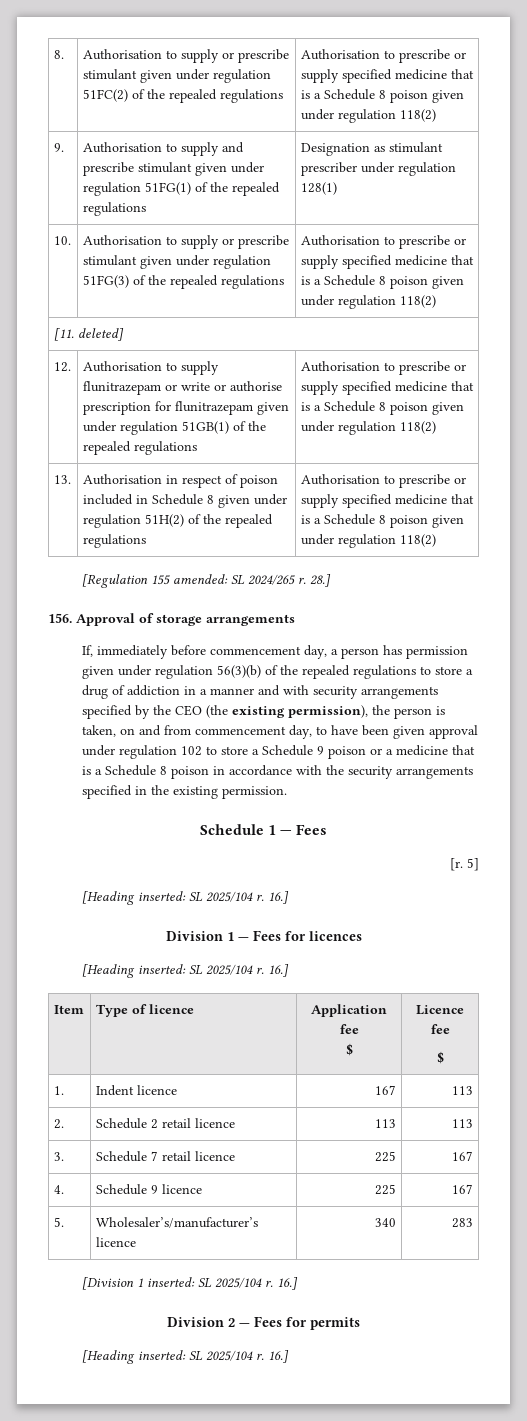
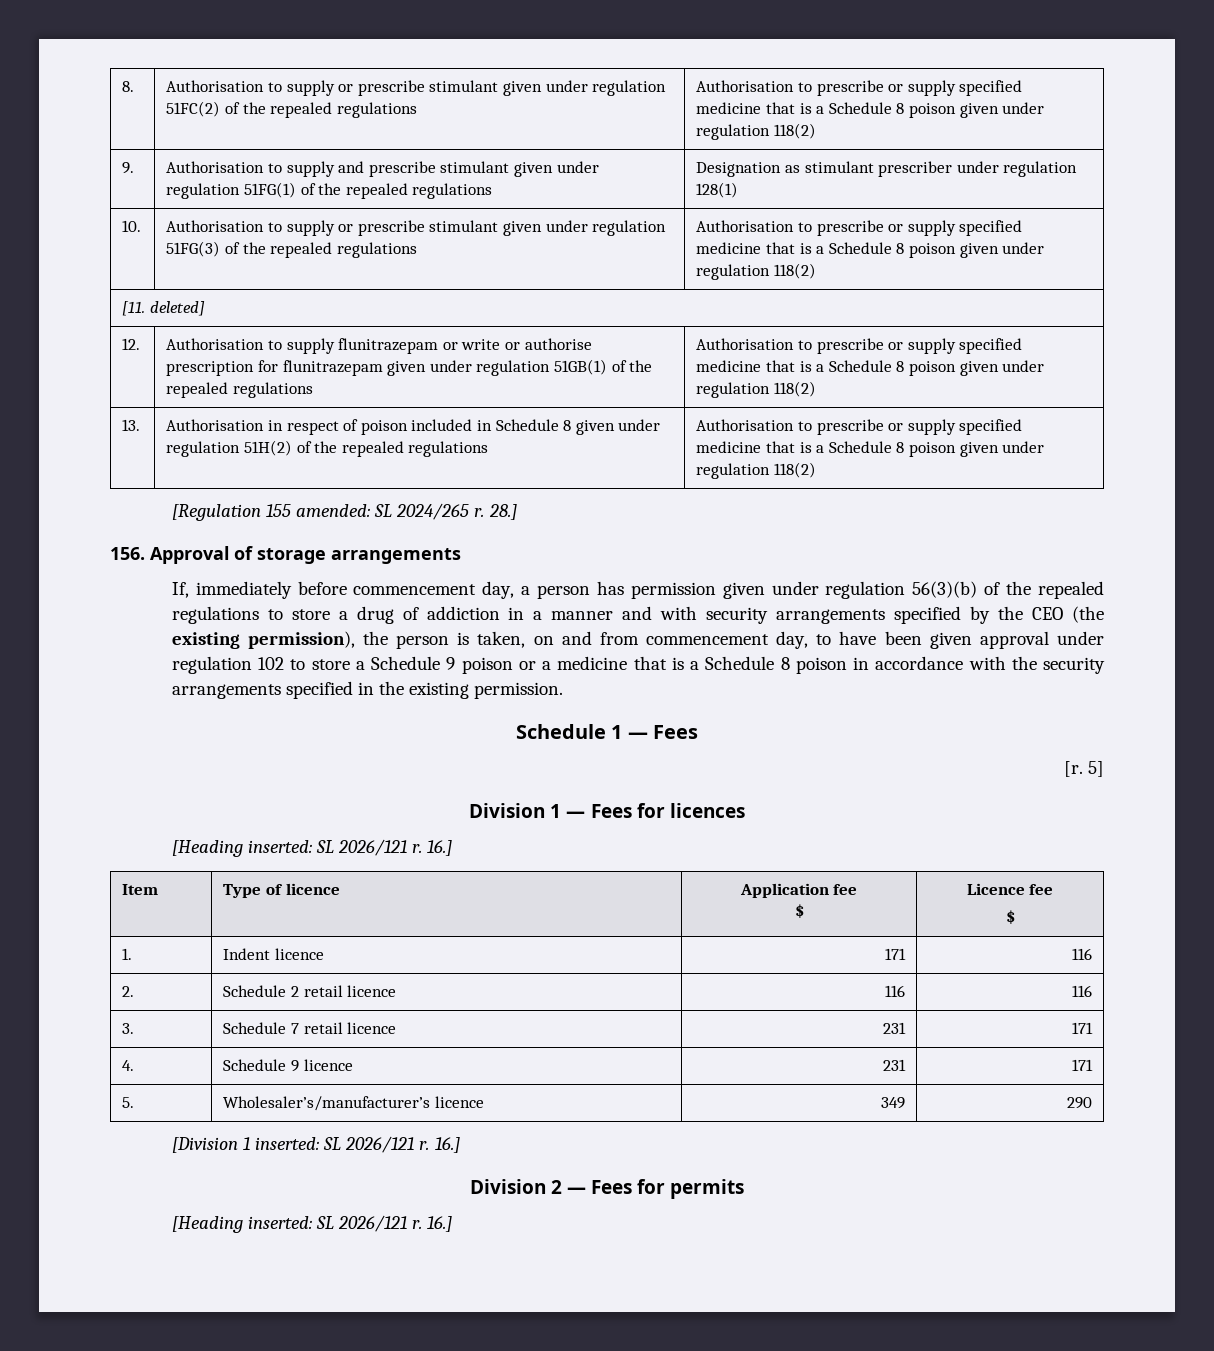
[82,891,290,905] // [Heading inserted: SL 2025/104 r. 16.] -> (1104, 769) none
[206,964,254,975] 2025/104 -> [338,839,408,856] 2026/121
[375,1085,397,1095] [452,1086,474,1095] 167 | 113 -> [884,948,906,960] [1071,948,1092,960] 171 | 116
[375,1119,397,1128] [452,1119,474,1128] 113 | 113 -> [884,985,905,997] [1071,985,1092,997] 116 | 116
[375,1151,397,1162] [452,1151,474,1161] 225 | 167 -> [882,1022,906,1034] [1071,1022,1093,1034] 231 | 171
[375,1184,397,1195] [452,1184,474,1194] 225 | 167 -> [882,1059,906,1071] [1071,1059,1093,1071] 231 | 171
[375,1218,397,1227] [452,1218,474,1228] 340 | 283 -> [880,1097,905,1109] [1066,1097,1092,1109] 349 | 290
[215,1277,263,1288] 2025/104 -> [345,1136,415,1153] 2026/121
[206,1350,254,1361] 2025/104 -> [338,1215,408,1232] 2026/121

